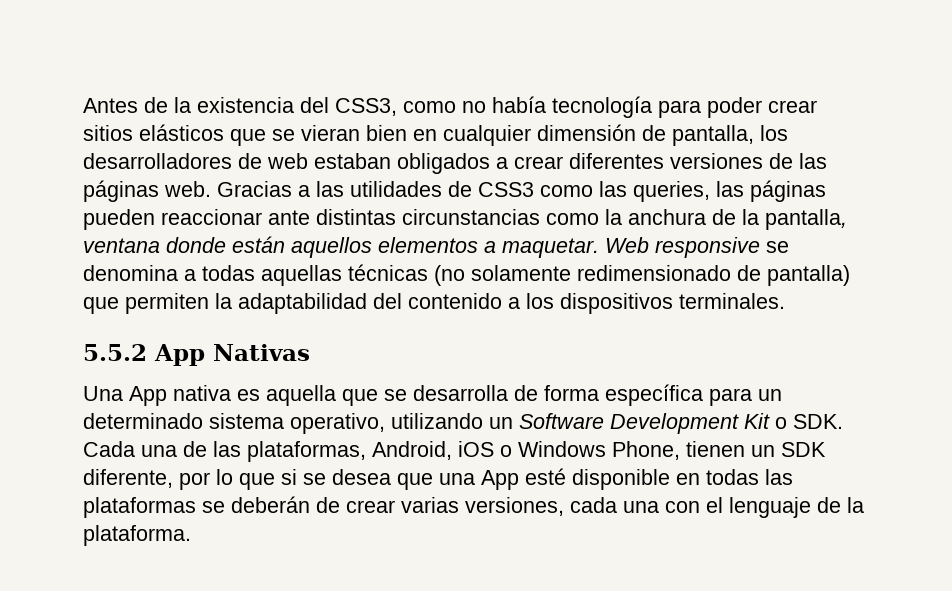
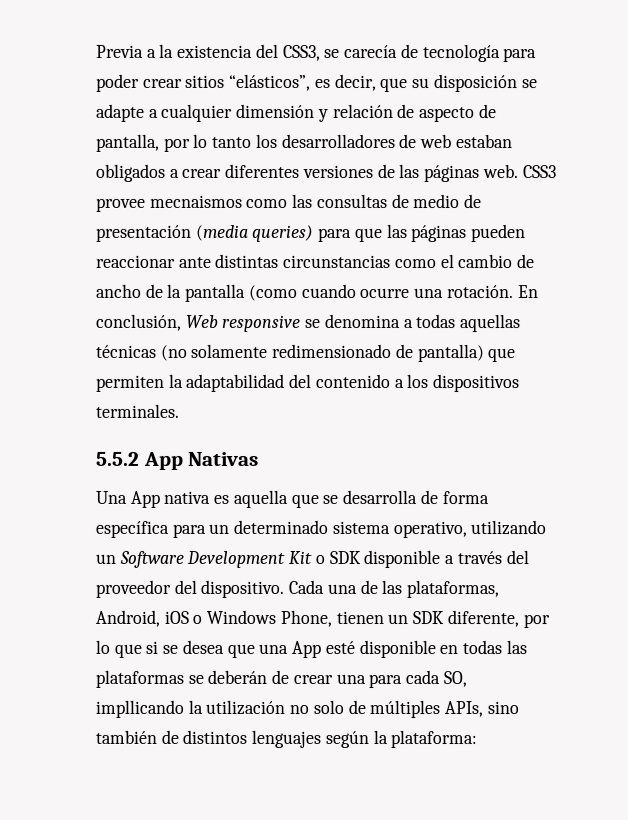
[83,97,168,113] Antes de -> [96,44,157,58] Previa a
[403,96,546,113] como no había -> [324,44,419,59] se carecía de
[139,124,754,146] elásticos que se vieran bien en cualquier dimensión de pantalla, -> [229,73,538,93] [96,103,497,123] [96,133,253,152] “elásticos”, es decir, que su disposición se adapte a cualquier dimensión y relación de aspecto de pantalla, por lo tanto
[217,181,710,202] Gracias a las utilidades de CSS3 como las queries, -> [522,165,557,179] [96,193,483,212] [96,224,383,243] CSS3 provee mecnaismos como las consultas de medio de presentación (media queries) para que
[605,209,847,230] [83,236,599,258] la anchura de la pantalla, ventana donde están aquellos elementos a maquetar. -> [440,254,536,269] [96,283,539,302] [96,313,182,331] el cambio de ancho de la pantalla (como cuando ocurre una rotación. En conclusión,
[793,414,843,429] SDK. -> [328,550,529,569] [95,579,285,598] SDK disponible a través del proveedor del dispositivo.
[401,497,864,518] [83,525,191,546] varias versiones, cada una con el lenguaje de la plataforma. -> [335,670,467,689] [95,699,519,719] [95,729,478,749] una para cada SO, impllicando la utilización no solo de múltiples APIs, sino también de distintos lenguajes según la plataforma:

